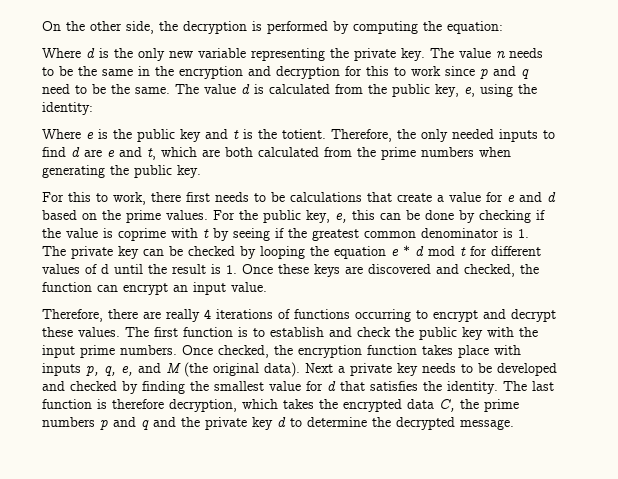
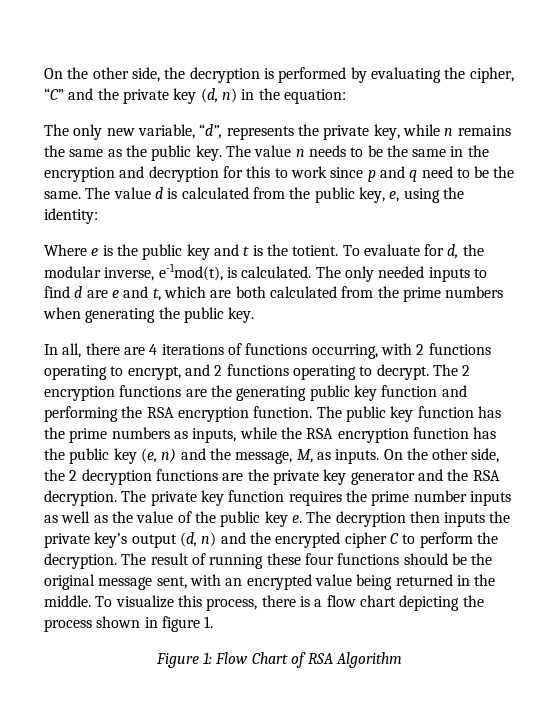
[353,21,503,34] [42,48,396,61] computing the equation: // Where d is the only new variable representing the private -> [370,67,514,83] [44,88,346,104] [44,124,511,140] [44,145,192,161] evaluating the cipher, “C” and the private key (d, n) in the equation: // The only new variable, “d”, represents the private key, while n remains the same as the public
[331,129,416,142] Therefore, the -> [342,244,484,259] [44,263,341,281] To evaluate for d, the modular inverse, e-1mod(t), is calculated. The
[42,192,556,205] [42,210,545,223] [42,228,529,241] [42,245,541,259] [42,264,539,277] [42,282,267,295] [42,309,103,322] For this to work, there first needs to be calculations that create a value for e and d based on the prime values. For the public key, e, this can be done by checking if the value is coprime with t by seeing if the greatest common denominator is 1. The private key can be checked by looping the equation e * d mod t for different values of d until the result is 1. Once these keys are discovered and checked, the function can encrypt an input value. // Therefore, -> [44,343,82,358] In all,
[166,309,200,322] really -> (145, 351) none
[355,309,556,322] [42,327,538,340] [42,345,521,358] [42,362,557,377] [42,381,554,394] [42,399,519,412] [42,417,514,430] occurring to encrypt and decrypt these values. The first function is to establish and check the public key with the input prime numbers. Once checked, the encryption function takes place with inputs p, q, e, and M (the original data). Next a private key needs to be developed and checked by finding the smallest value for d that satisfies the identity. The last function is therefore decryption, which takes the encrypted data C, the prime numbers p and q and the private key d to determine the decrypted message. -> [311,343,491,359] [44,364,471,380] [44,385,467,401] [44,406,501,422] [44,427,497,443] [44,448,500,464] [44,469,500,485] [44,490,511,506] [44,511,511,527] [44,532,498,548] [44,553,493,569] [44,574,496,590] [44,595,484,611] [44,616,214,632] [155,652,403,668] occurring, with 2 functions operating to encrypt, and 2 functions operating to decrypt. The 2 encryption functions are the generating public key function and performing the RSA encryption function. The public key function has the prime numbers as inputs, while the RSA encryption function has the public key (e, n) and the message, M, as inputs. On the other side, the 2 decryption functions are the private key generator and the RSA decryption. The private key function requires the prime number inputs as well as the value of the public key e. The decryption then inputs the private key’s output (d, n) and the encrypted cipher C to perform the decryption. The result of running these four functions should be the original message sent, with an encrypted value being returned in the middle. To visualize this process, there is a flow chart depicting the process shown in figure 1. // Figure 1: Flow Chart of RSA Algorithm

